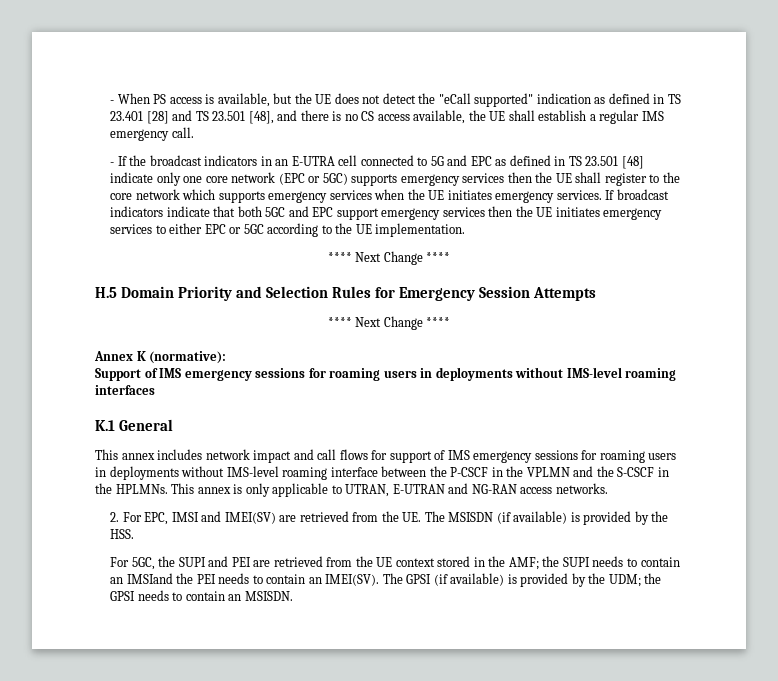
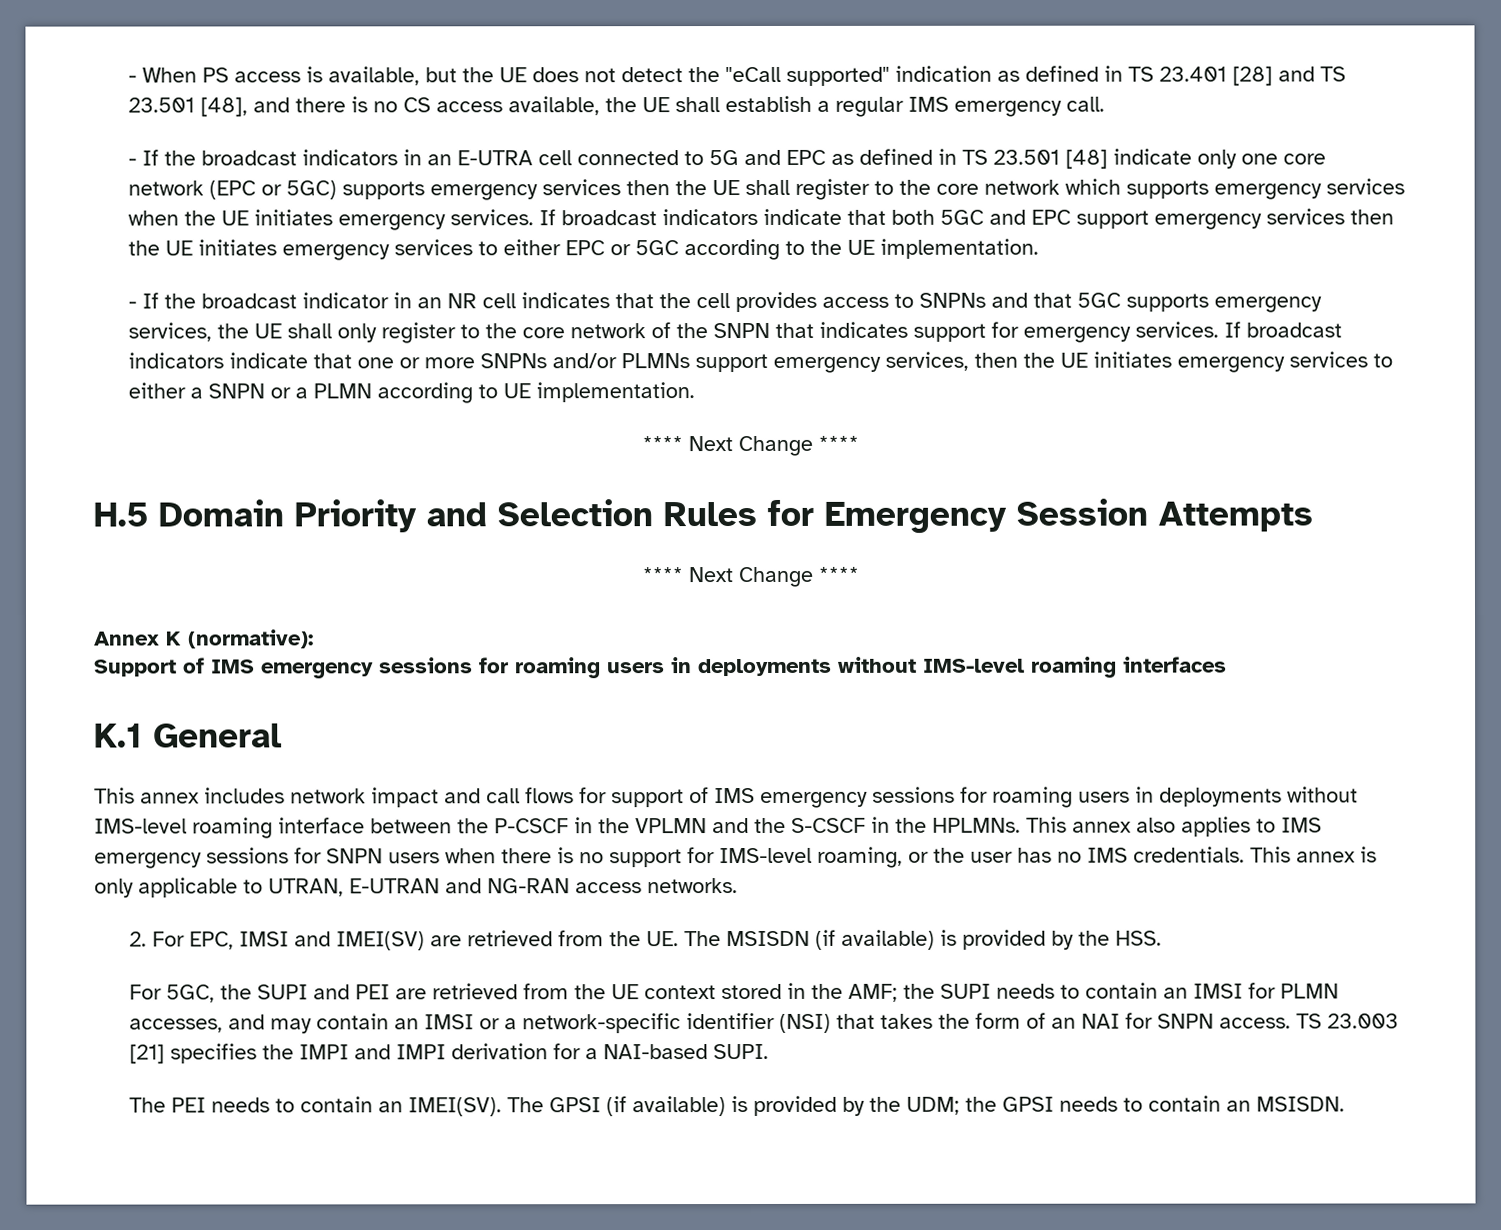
(466, 230) none -> [128,291,1323,313] [128,321,1343,344] [128,351,1394,373] [128,382,696,404] // - If the broadcast indicator in an NR cell indicates that the cell provides access to SNPNs and that 5GC supports emergency services, the UE shall only register to the core network of the SNPN that indicates support for emergency services. If broadcast indicators indicate that one or more SNPNs and/or PLMNs support emergency services, then the UE initiates emergency services to either a SNPN or a PLMN according to UE implementation.
(231, 490) none -> [1136,816,1322,837] [94,846,1356,869] also applies to IMS emergency sessions for SNPN users when there is no support for IMS-level roaming, or the user has no IMS credentials. This annex
[126,573,194,584] IMSIand the -> [1193,982,1340,999] [129,1012,1400,1034] [129,1043,770,1064] [129,1097,167,1113] IMSI for PLMN accesses, and may contain an IMSI or a network-specific identifier (NSI) that takes the form of an NAI for SNPN access. TS 23.003 [21] specifies the IMPI and IMPI derivation for a NAI-based SUPI. // The

